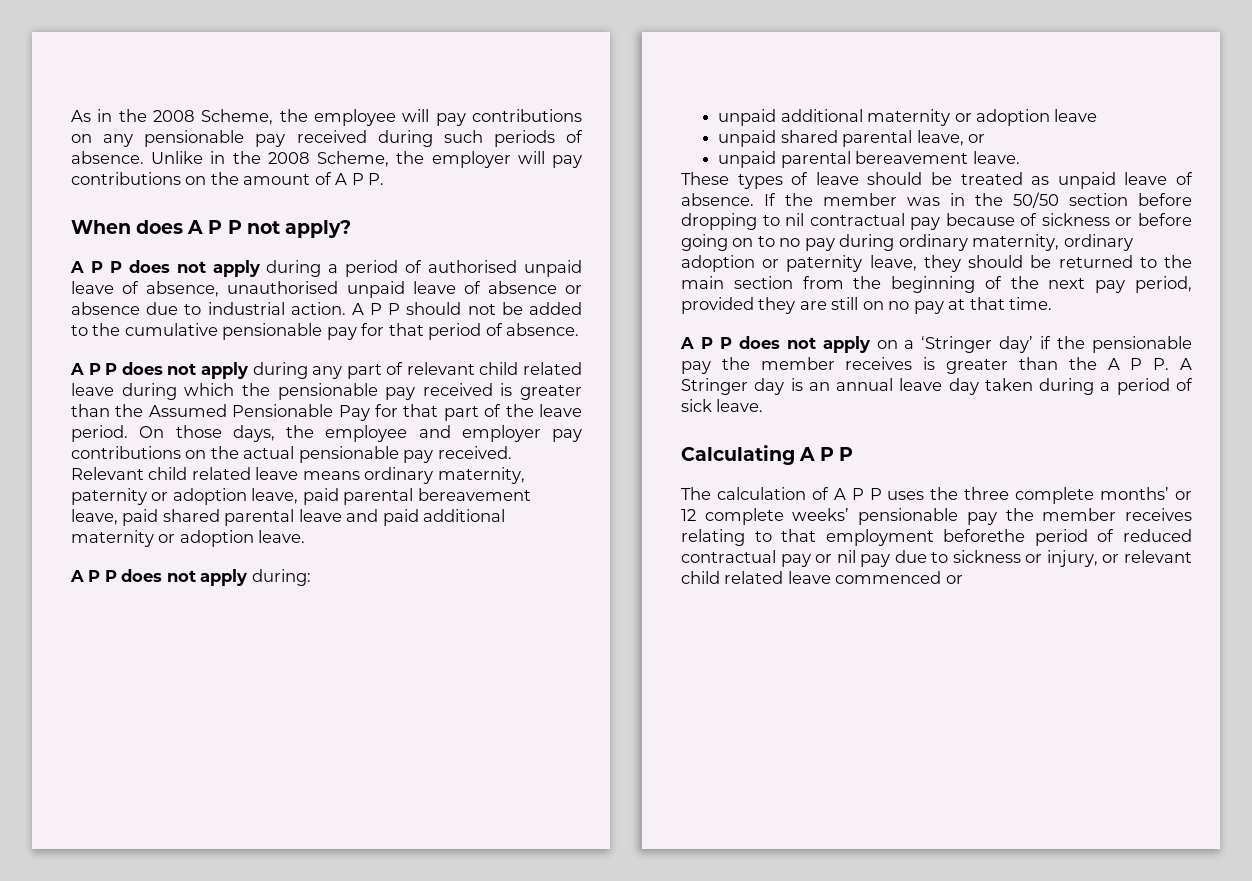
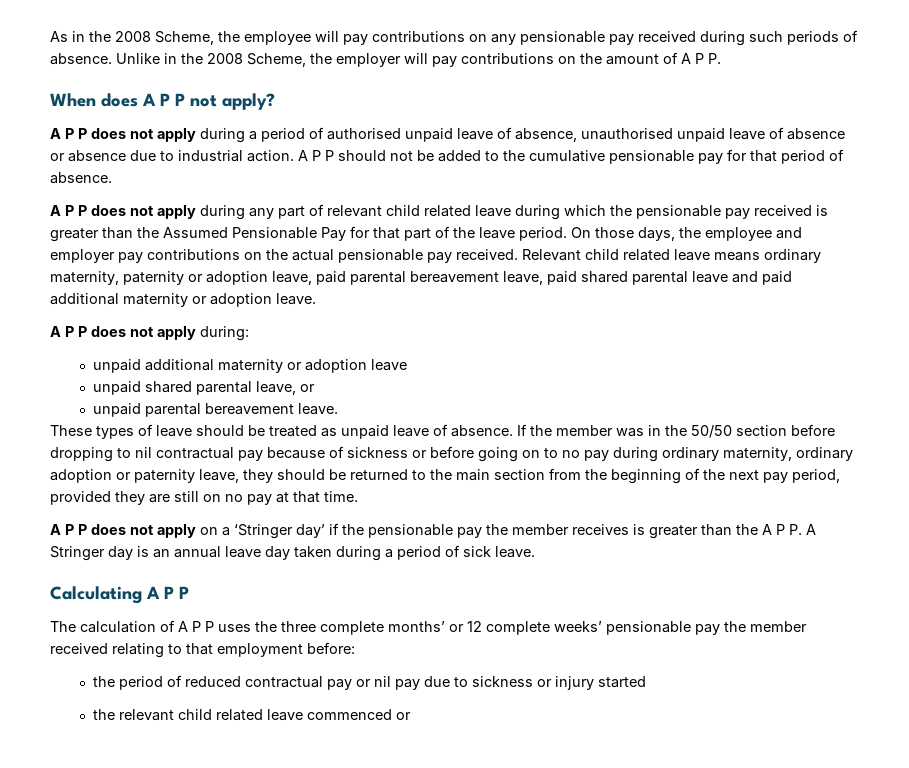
[1125,508,1192,521] receives -> [50,643,108,654] received
[943,529,1026,542] beforethe -> [307,642,355,654] [93,676,116,687] before: // the
[1046,550,1120,567] injury, or -> [555,676,647,690] [93,709,116,720] injury started // the

